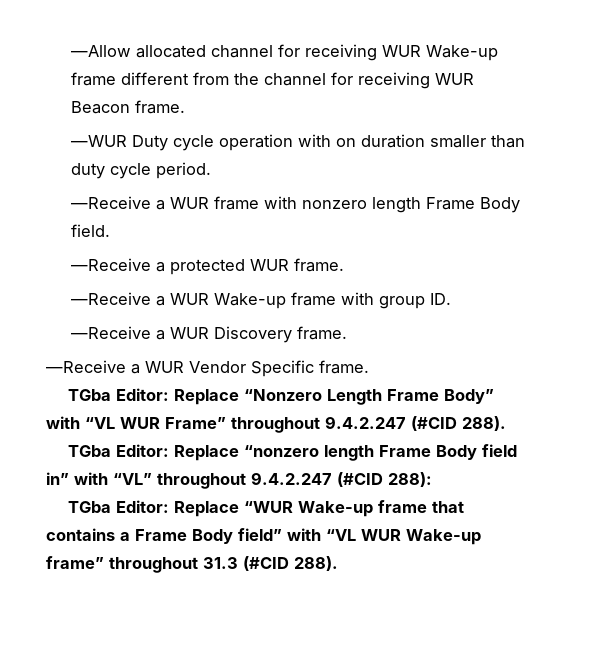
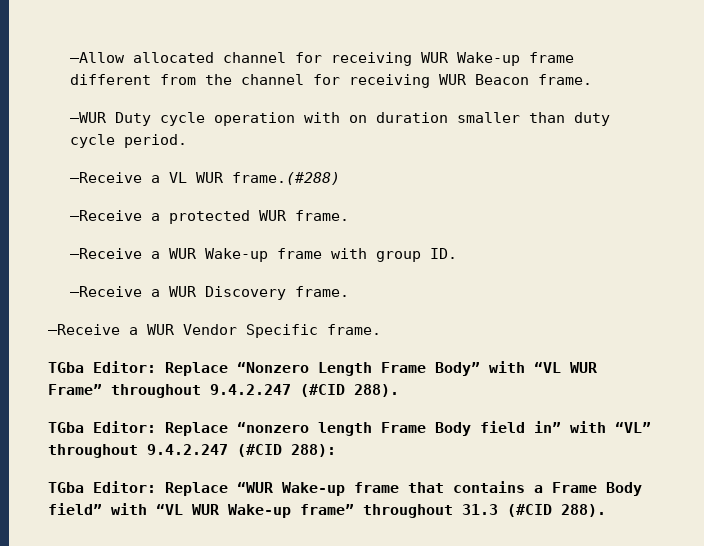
[170,196,521,213] [71,224,111,237] WUR frame with nonzero length Frame Body field. -> [169,172,341,185] VL WUR frame.(#288)

